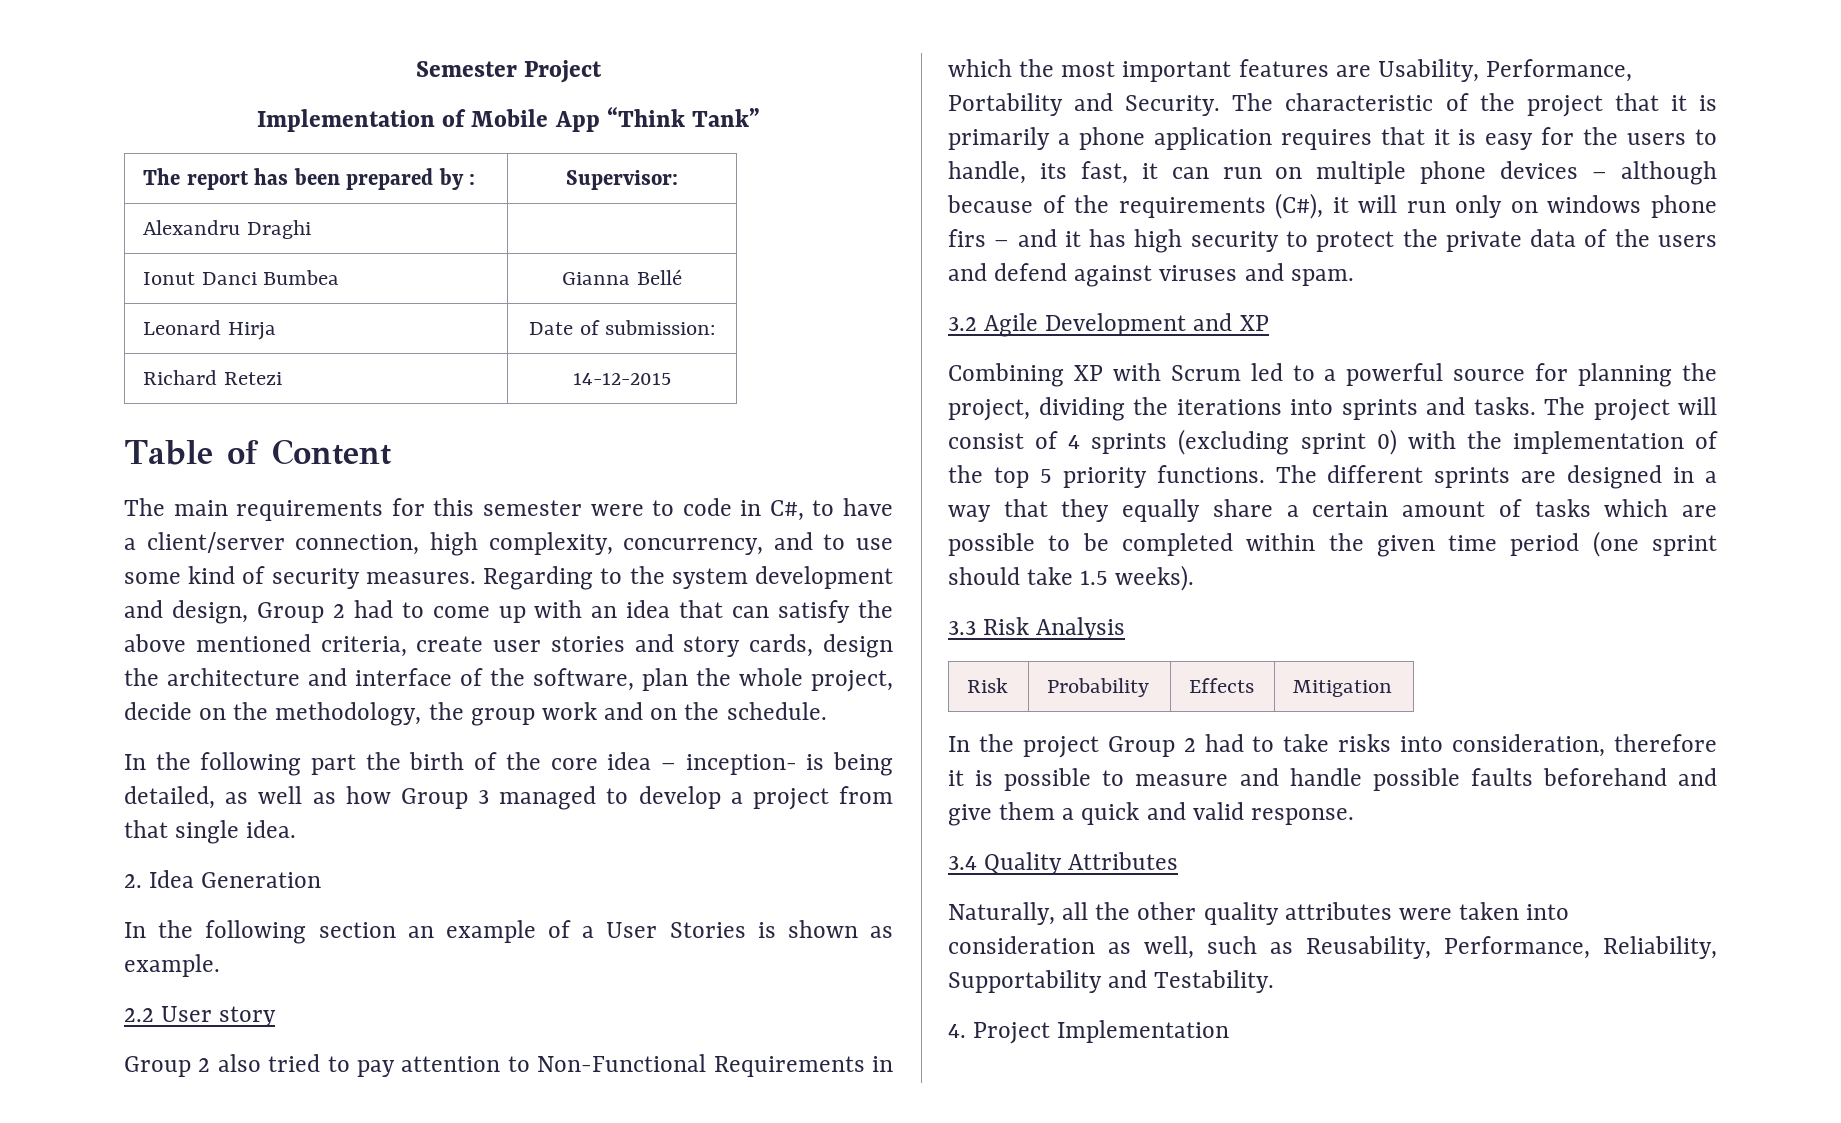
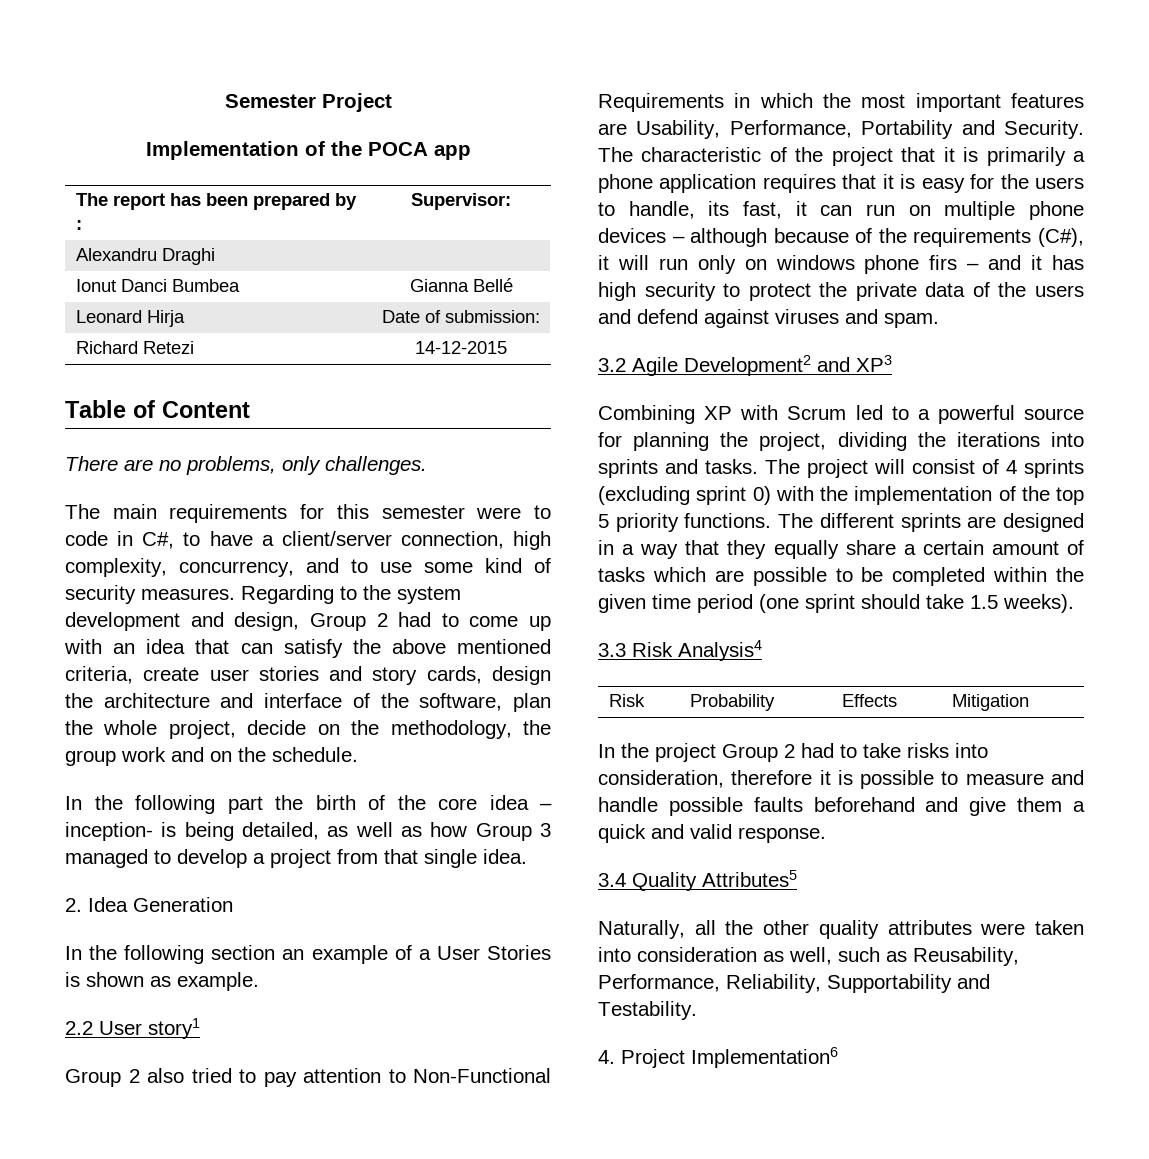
[471,107,760,132] Mobile App “Think Tank” -> [330,141,471,160] the POCA app
(391, 452) none -> [65,456,427,475] // There are no problems, only challenges.
[219,1006,277,1027] story -> [148,1018,200,1039] story1
[1045,313,1269,336] Development and XP -> [684,355,892,376] Development2 and XP3
[1036,617,1126,640] Analysis -> [678,640,762,661] Analysis4
[1068,852,1179,870] Attributes -> [702,870,797,887] Attributes5
[1057,1020,1230,1043] Implementation -> [691,1047,838,1068] Implementation6

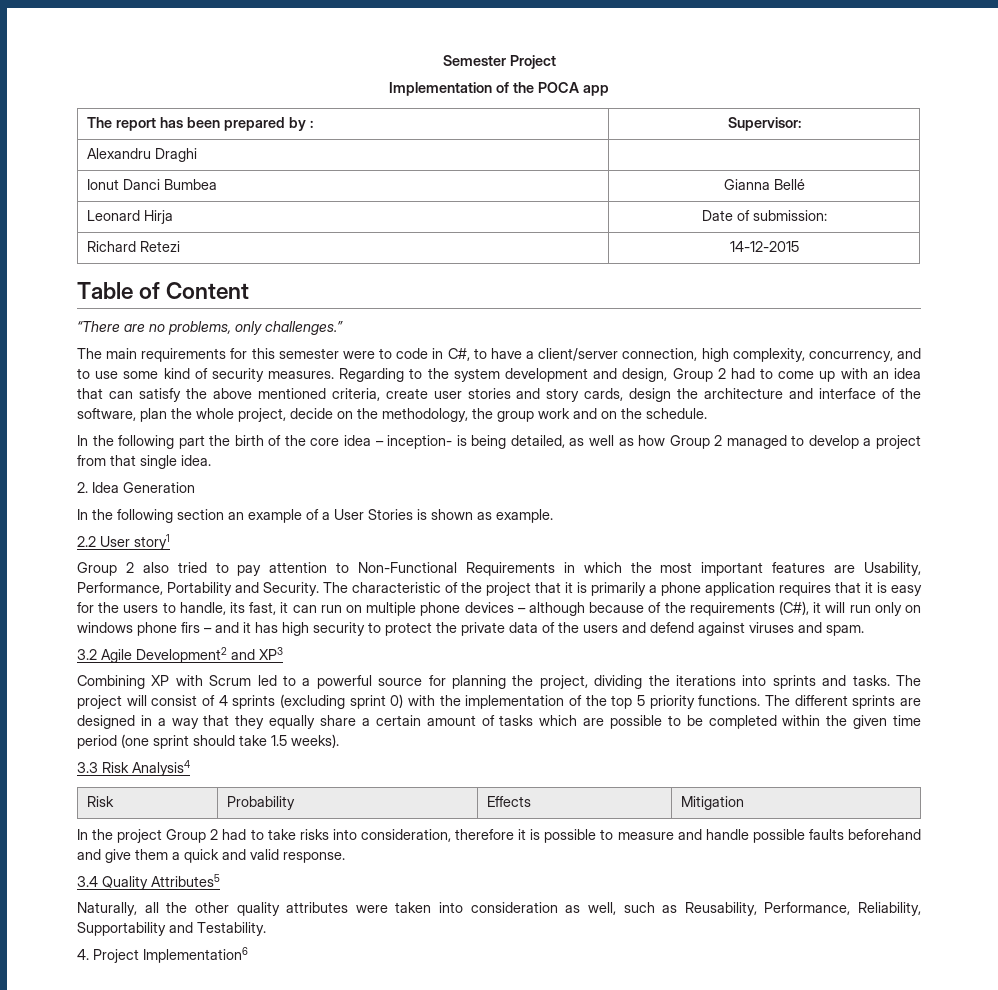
[65,456,118,471] There -> [77,321,120,332] “There
[325,456,427,475] challenges. -> [265,321,343,335] challenges.”
[539,823,551,837] 3 -> [714,435,723,446] 2

